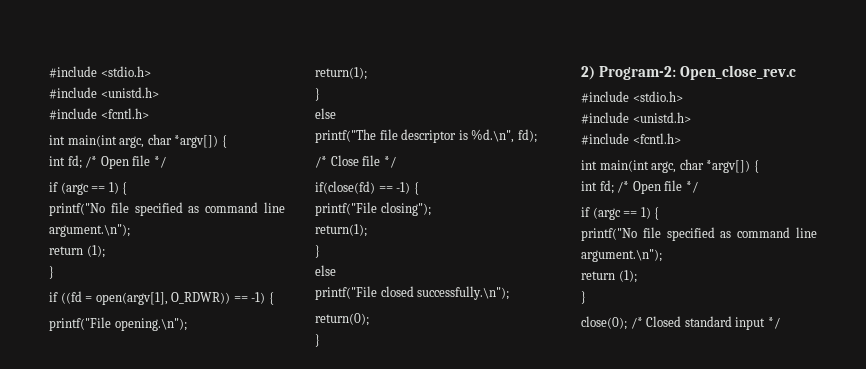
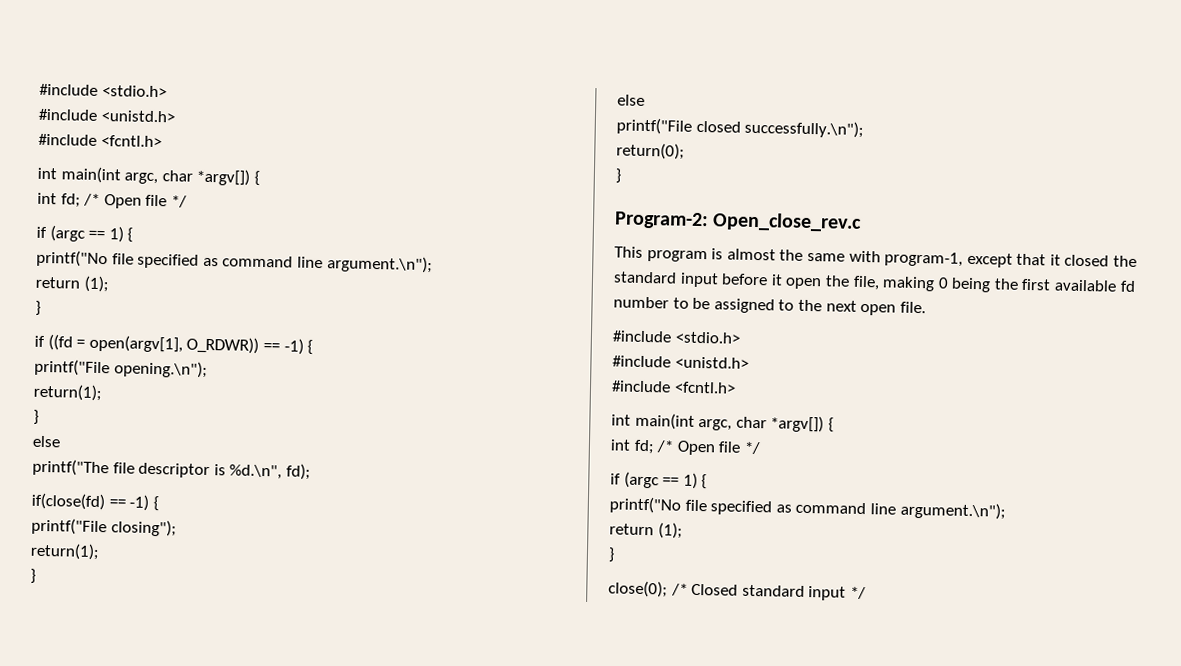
[315,155,396,168] // /* Close file */ -> (311, 471) none
[581,66,595,80] 2) -> (622, 176) none
(797, 72) none -> [614,246,1138,268] [613,271,1136,293] [613,296,926,316] // This program is almost the same with program-1, except that it closed the standard input before it open the file, making 0 being the first available fd number to be assigned to the next open file.

